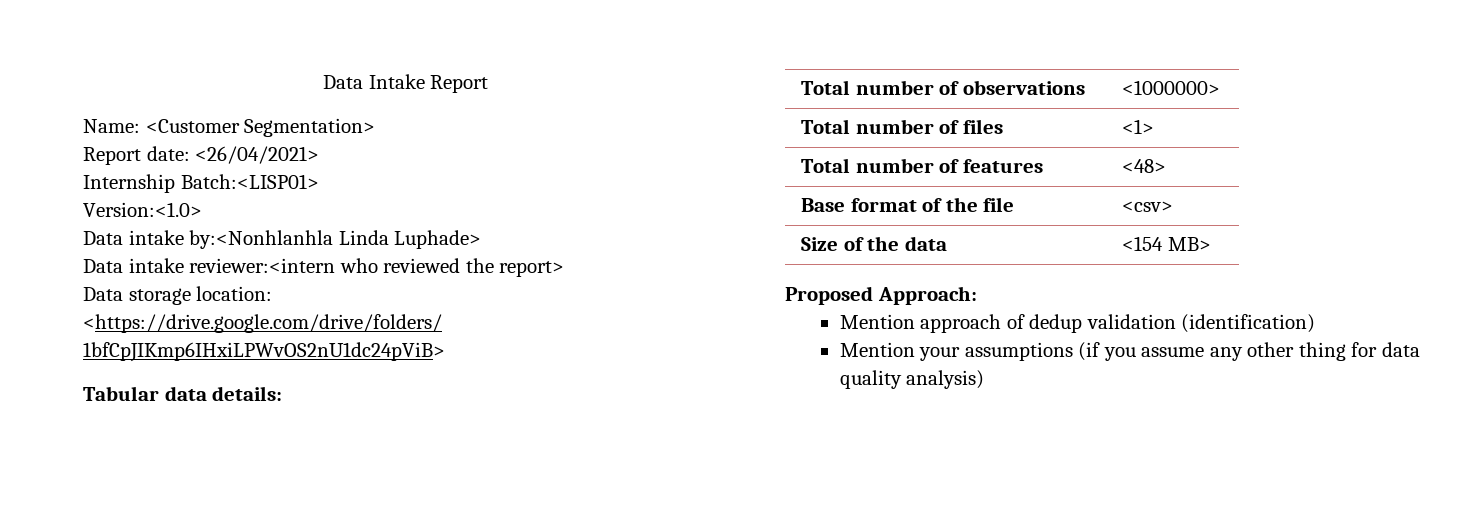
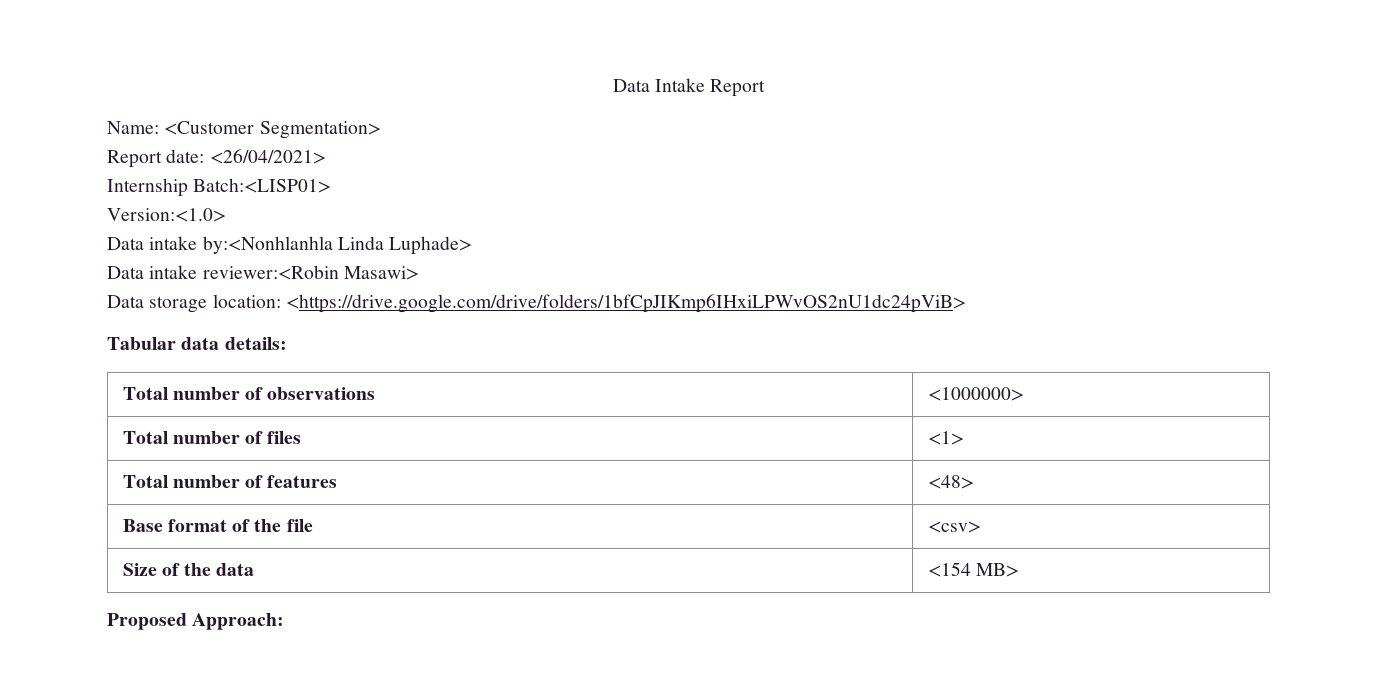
[189,258,565,277] reviewer:<intern who reviewed the report> -> [202,265,419,280] reviewer:<Robin Masawi>
[839,314,1316,333] [839,342,1421,361] [839,370,985,389] // Mention approach of dedup validation (identification) // Mention your assumptions (if you assume any other thing for data quality analysis) -> (285, 621) none

